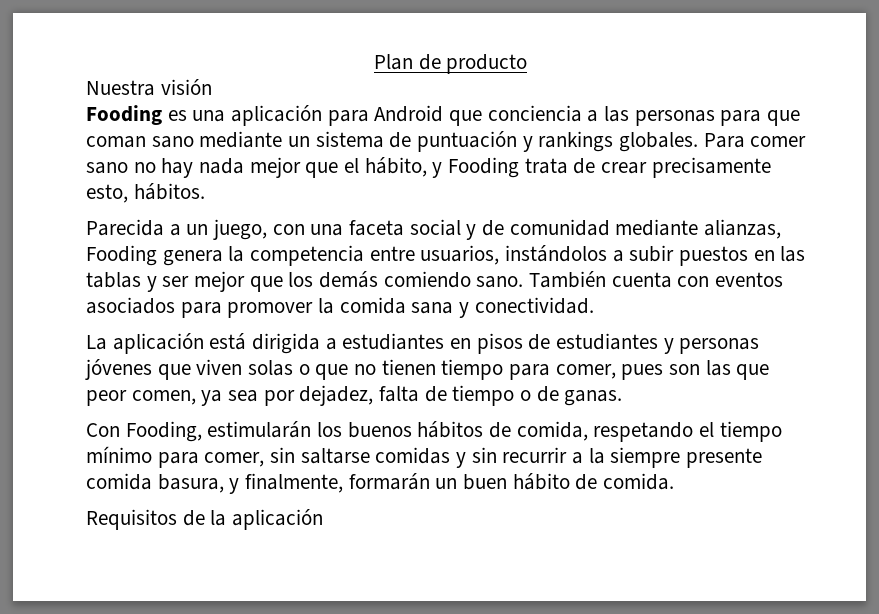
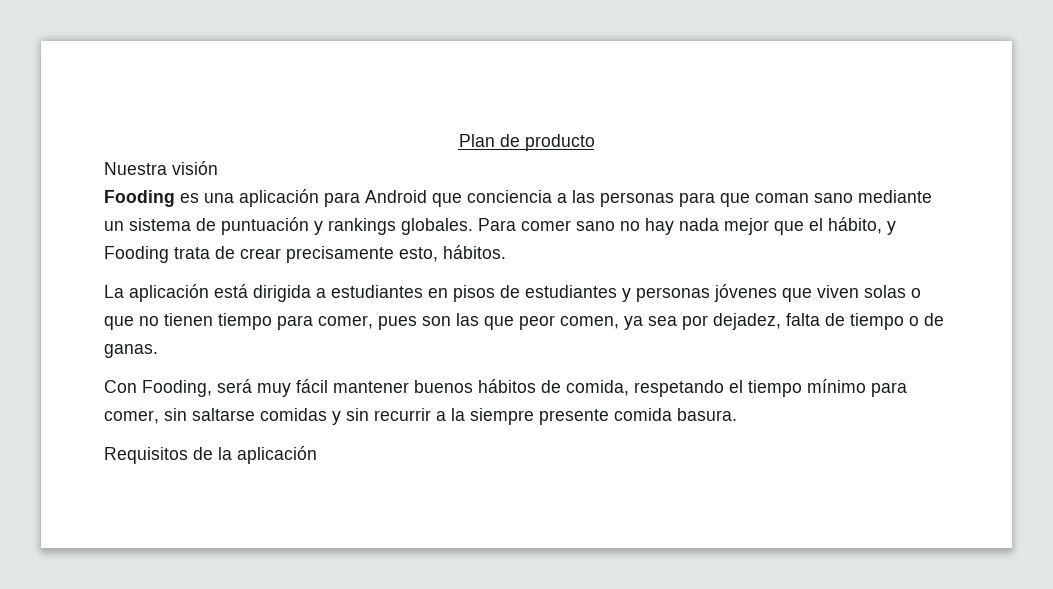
[86,219,782,240] [86,245,806,266] [86,271,784,292] [86,297,594,318] // Parecida a un juego, con una faceta social y de comunidad mediante alianzas, Fooding genera la competencia entre usuarios, instándolos a subir puestos en las tablas y ser mejor que los demás comiendo sano. También cuenta con eventos asociados para promover la comida sana y conectividad. -> (506, 252) none
[207,421,343,438] estimularán los -> [217,379,409,397] será muy fácil mantener
[157,473,675,494] basura, y finalmente, formarán un buen hábito de comida. -> [677,408,737,421] basura.

